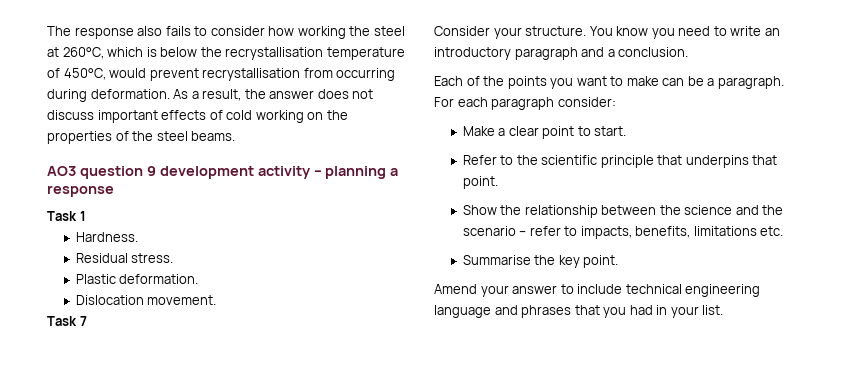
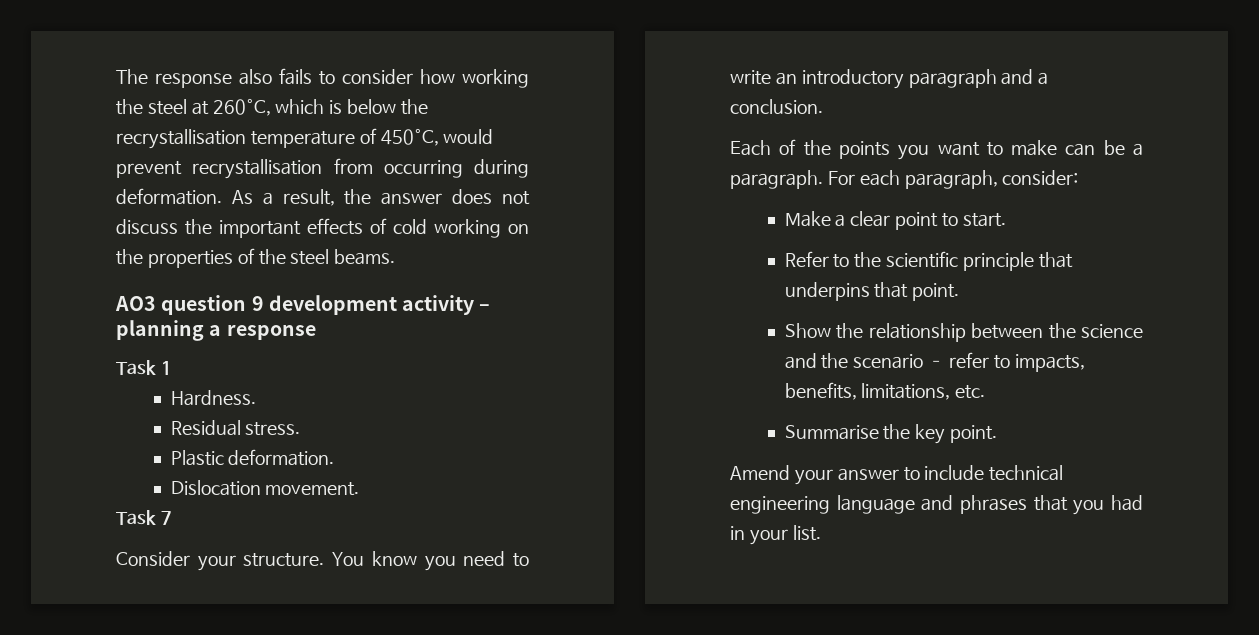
(94, 115) none -> [185,219,213,235] the
[491,97,555,110] paragraph -> [904,170,998,189] paragraph,
[693,226,757,236] limitations -> [861,383,951,400] limitations,

